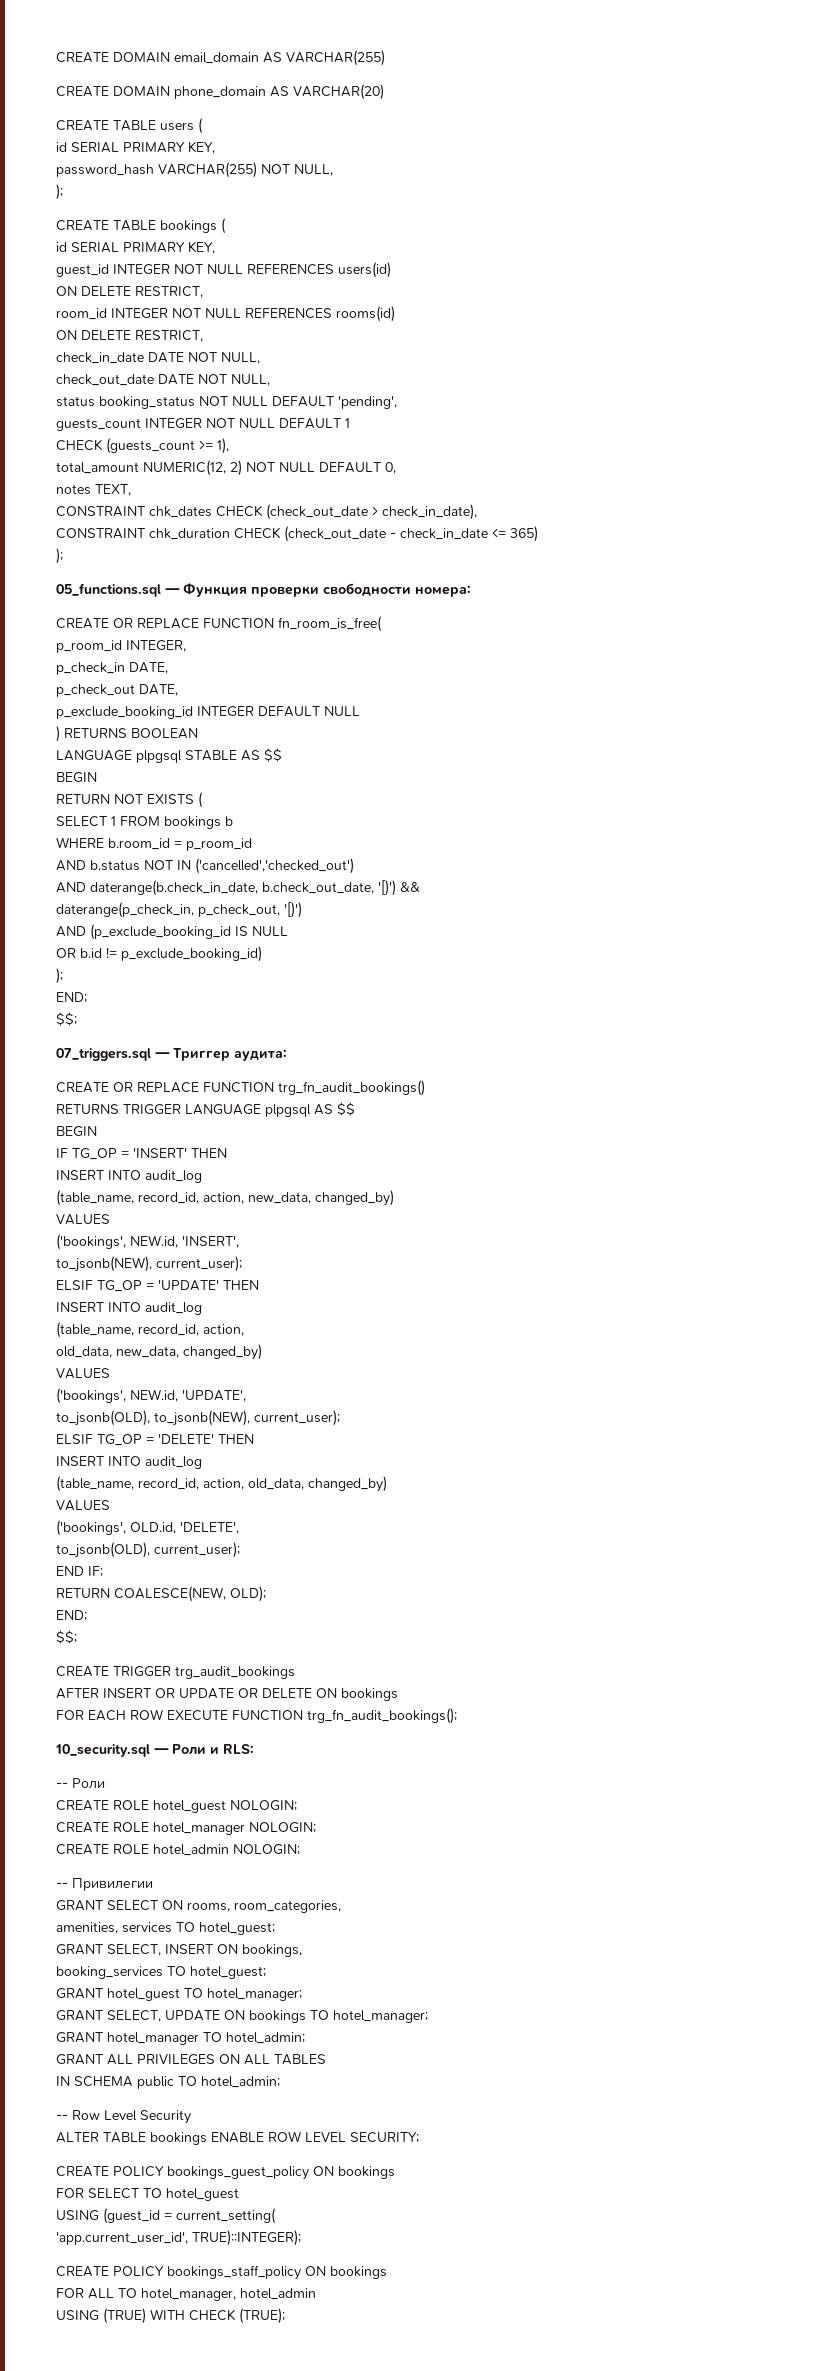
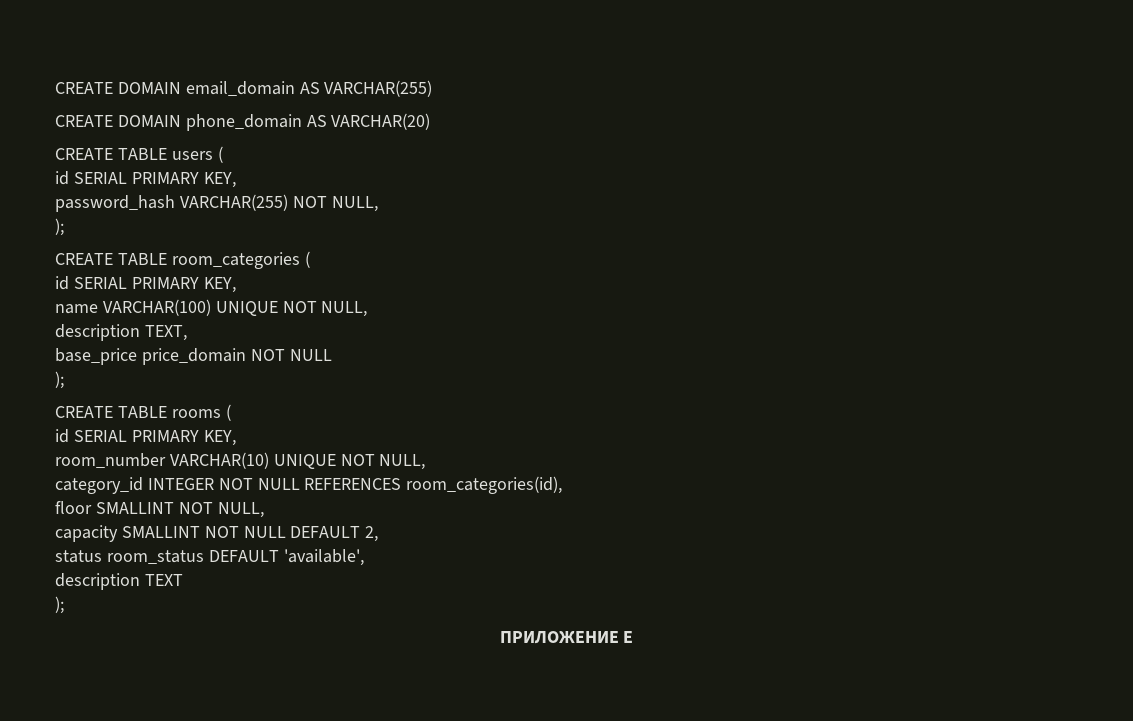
[160,218,226,234] [56,241,215,254] [56,262,391,278] [56,286,203,298] [56,306,395,322] [56,330,203,342] [56,352,260,364] [56,374,270,386] [56,396,397,409] [56,418,350,431] [56,438,229,454] [56,460,396,476] [56,484,131,496] [56,504,477,520] [56,526,538,542] [56,548,63,564] [56,583,471,597] [56,616,382,632] [56,640,186,653] [56,662,168,675] [56,684,178,697] [56,706,360,719] [56,726,198,742] [56,748,282,763] [56,772,97,783] [56,792,203,808] [56,816,233,829] [56,837,252,851] [56,858,354,874] [56,880,420,896] [56,902,302,918] [56,924,288,940] [56,946,262,962] [56,968,63,984] [56,992,87,1003] [56,1012,77,1026] [56,1048,287,1061] [56,1080,425,1096] [56,1102,355,1117] [56,1126,97,1137] [56,1148,227,1160] [56,1170,202,1183] [56,1190,394,1206] [56,1214,110,1225] [56,1234,239,1250] [56,1256,242,1272] [56,1280,259,1292] [56,1302,202,1315] [56,1322,244,1338] [56,1344,262,1360] [56,1368,110,1379] [56,1388,246,1404] [56,1410,340,1426] [56,1434,254,1446] [56,1456,202,1469] [56,1476,387,1492] [56,1500,110,1511] [56,1520,239,1536] [56,1542,240,1558] [56,1566,103,1577] [56,1586,266,1602] [56,1610,87,1621] [56,1630,77,1644] [56,1666,295,1679] [56,1688,398,1701] [56,1708,457,1724] [55,1744,254,1757] [56,1778,105,1789] [56,1800,297,1813] [56,1822,316,1835] [56,1844,300,1856] [56,1878,153,1891] [56,1900,341,1913] [56,1922,275,1935] [56,1944,302,1957] [56,1966,266,1979] [56,1988,302,2001] [56,2010,428,2023] [56,2032,305,2045] [56,2054,326,2065] [56,2076,280,2089] [56,2110,191,2124] [56,2131,419,2145] [56,2166,395,2180] [56,2188,239,2201] [56,2208,276,2224] [56,2230,301,2246] [56,2265,387,2280] [56,2288,316,2301] [56,2308,285,2324] bookings ( // id SERIAL PRIMARY KEY, // guest_id INTEGER NOT NULL REFERENCES users(id) // ON DELETE RESTRICT, // room_id INTEGER NOT NULL REFERENCES rooms(id) // ON DELETE RESTRICT, // check_in_date DATE NOT NULL, // check_out_date DATE NOT NULL, // status booking_status NOT NULL DEFAULT 'pending', // guests_count INTEGER NOT NULL DEFAULT 1 // CHECK (guests_count >= 1), // total_amount NUMERIC(12, 2) NOT NULL DEFAULT 0, // notes TEXT, // CONSTRAINT chk_dates CHECK (check_out_date > check_in_date), // CONSTRAINT chk_duration CHECK (check_out_date - check_in_date <= 365) // ); // 05_functions.sql — Функция проверки свободности номера: // CREATE OR REPLACE FUNCTION fn_room_is_free( // p_room_id INTEGER, // p_check_in DATE, // p_check_out DATE, // p_exclude_booking_id INTEGER DEFAULT NULL // ) RETURNS BOOLEAN // LANGUAGE plpgsql STABLE AS $$ // BEGIN // RETURN NOT EXISTS ( // SELECT 1 FROM bookings b // WHERE b.room_id = p_room_id // AND b.status NOT IN ('cancelled','checked_out') // AND daterange(b.check_in_date, b.check_out_date, '[)') && // daterange(p_check_in, p_check_out, '[)') // AND (p_exclude_booking_id IS NULL // OR b.id != p_exclude_booking_id) // ); // END; // $$; // 07_triggers.sql — Триггер аудита: // CREATE OR REPLACE FUNCTION trg_fn_audit_bookings() // RETURNS TRIGGER LANGUAGE plpgsql AS $$ // BEGIN // IF TG_OP = 'INSERT' THEN // INSERT INTO audit_log // (table_name, record_id, action, new_data, changed_by) // VALUES // ('bookings', NEW.id, 'INSERT', // to_jsonb(NEW), current_user); // ELSIF TG_OP = 'UPDATE' THEN // INSERT INTO audit_log // (table_name, record_id, action, // old_data, new_data, changed_by) // VALUES // ('bookings', NEW.id, 'UPDATE', // to_jsonb(OLD), to_jsonb(NEW), current_user); // ELSIF TG_OP = 'DELETE' THEN // INSERT INTO audit_log // (table_name, record_id, action, old_data, changed_by) // VALUES // ('bookings', OLD.id, 'DELETE', // to_jsonb(OLD), current_user); // END IF; // RETURN COALESCE(NEW, OLD); // END; // $$; // CREATE TRIGGER trg_audit_bookings // AFTER INSERT OR UPDATE OR DELETE ON bookings // FOR EACH ROW EXECUTE FUNCTION trg_fn_audit_bookings(); // 10_security.sql — Роли и RLS: // -- Роли // CREATE ROLE hotel_guest NOLOGIN; // CREATE ROLE hotel_manager NOLOGIN; // CREATE ROLE hotel_admin NOLOGIN; // -- Привилегии // GRANT SELECT ON rooms, room_categories, // amenities, services TO hotel_guest; // GRANT SELECT, INSERT ON bookings, // booking_services TO hotel_guest; // GRANT hotel_guest TO hotel_manager; // GRANT SELECT, UPDATE ON bookings TO hotel_manager; // GRANT hotel_manager TO hotel_admin; // GRANT ALL PRIVILEGES ON ALL TABLES // IN SCHEMA public TO hotel_admin; // -- Row Level Security // ALTER TABLE bookings ENABLE ROW LEVEL SECURITY; // CREATE POLICY bookings_guest_policy ON bookings // FOR SELECT TO hotel_guest // USING (guest_id = current_setting( // 'app.current_user_id', TRUE)::INTEGER); // CREATE POLICY bookings_staff_policy ON bookings // FOR ALL TO hotel_manager, hotel_admin // USING (TRUE) WITH CHECK (TRUE); -> [171,251,310,269] [55,276,236,293] [55,299,368,317] [55,324,187,341] [55,348,332,365] [55,371,64,389] [55,404,231,421] [55,429,236,446] [55,452,426,470] [55,476,563,494] [55,501,264,518] [55,525,379,542] [55,549,364,566] [55,573,183,590] [55,596,64,614] [499,631,634,644] room_categories ( // id SERIAL PRIMARY KEY, // name VARCHAR(100) UNIQUE NOT NULL, // description TEXT, // base_price price_domain NOT NULL // ); // CREATE TABLE rooms ( // id SERIAL PRIMARY KEY, // room_number VARCHAR(10) UNIQUE NOT NULL, // category_id INTEGER NOT NULL REFERENCES room_categories(id), // floor SMALLINT NOT NULL, // capacity SMALLINT NOT NULL DEFAULT 2, // status room_status DEFAULT 'available', // description TEXT // ); // ПРИЛОЖЕНИЕ Е

